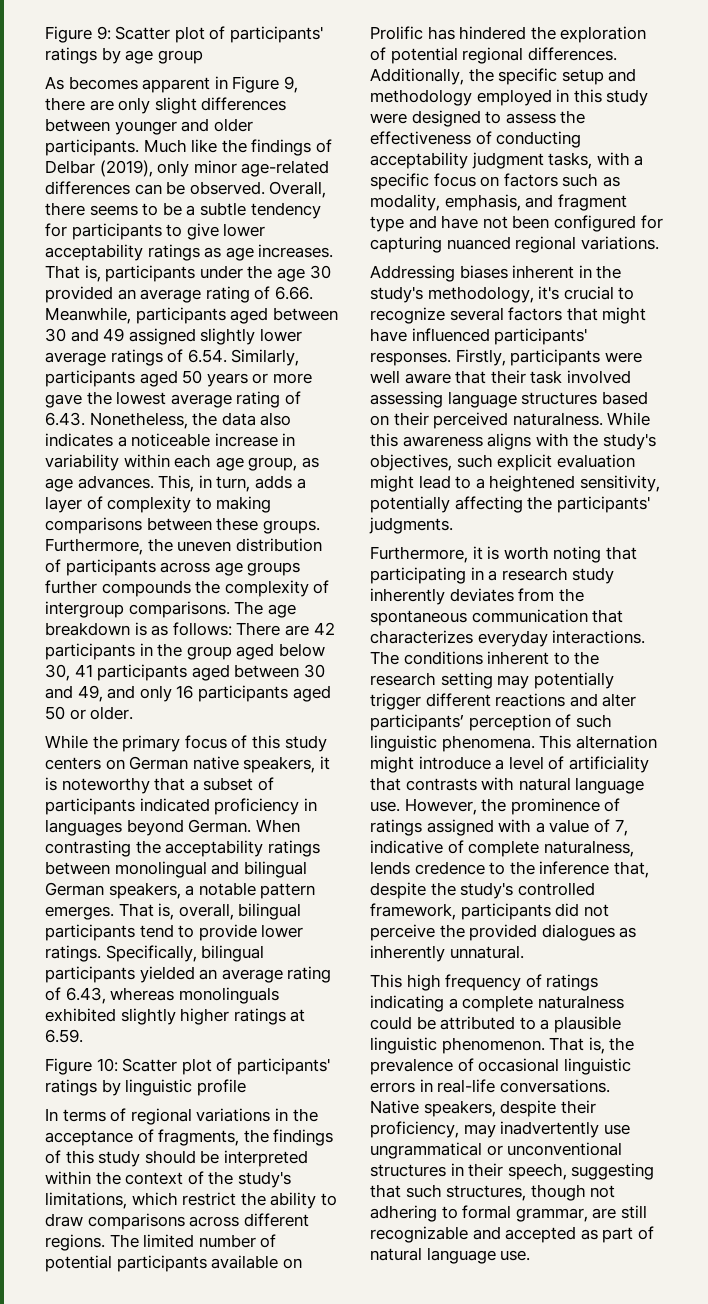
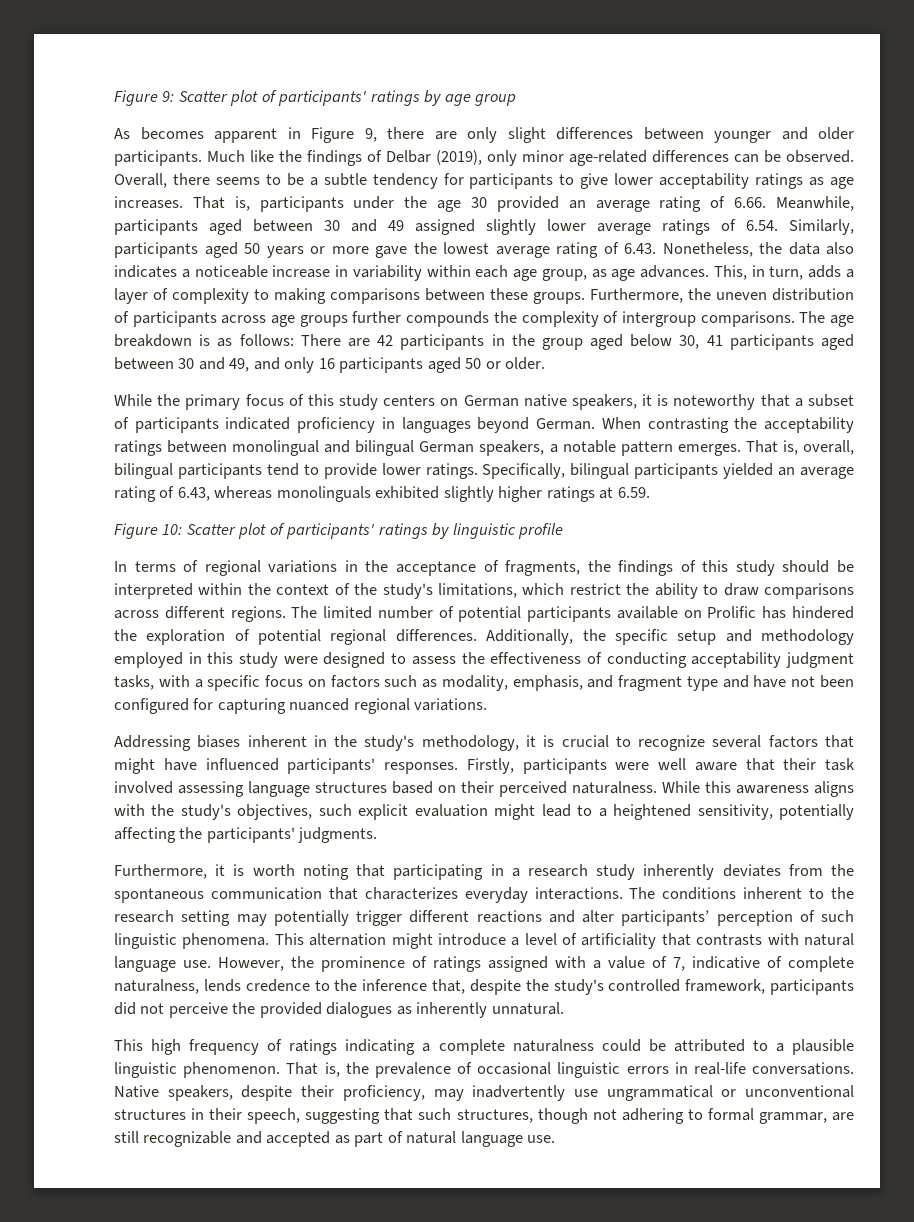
[538,286,560,300] it's -> [526,735,555,747] it is

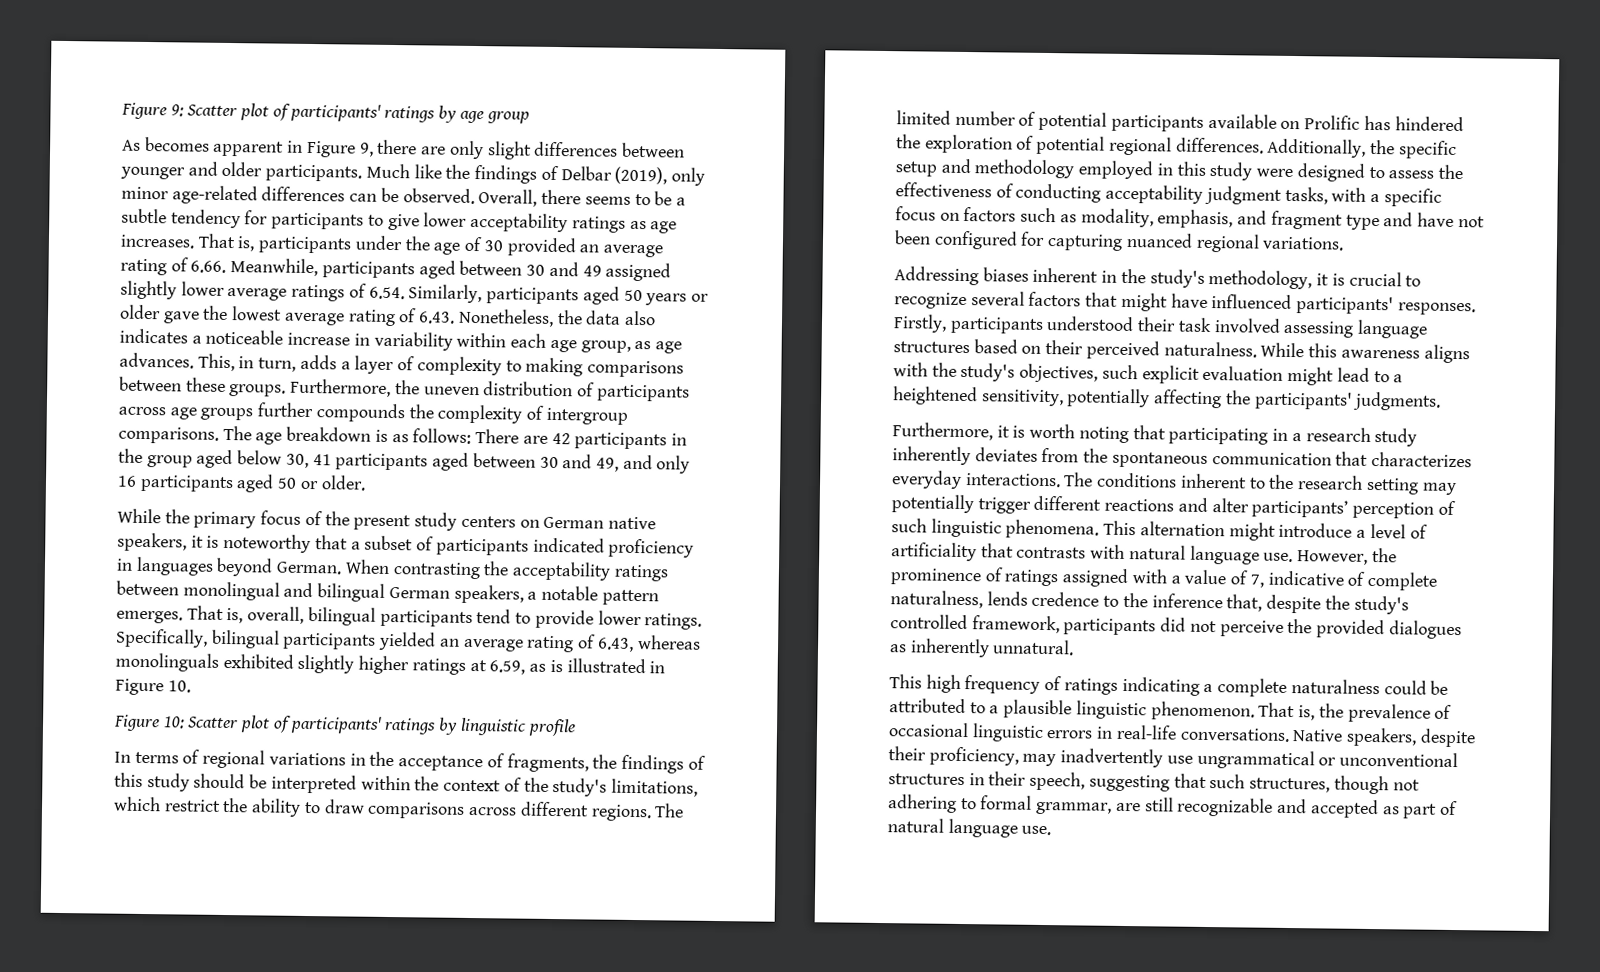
(462, 206) none -> [464,236,484,252] of
[331,246,369,254] more -> [119,304,161,320] older
[307,394,334,406] this -> [324,511,412,531] the present
[617,487,650,498] 6.59. -> [489,658,666,675] [115,678,191,696] 6.59, as is illustrated in Figure 10.
[615,758,775,771] were well aware that -> [1046,316,1135,332] understood

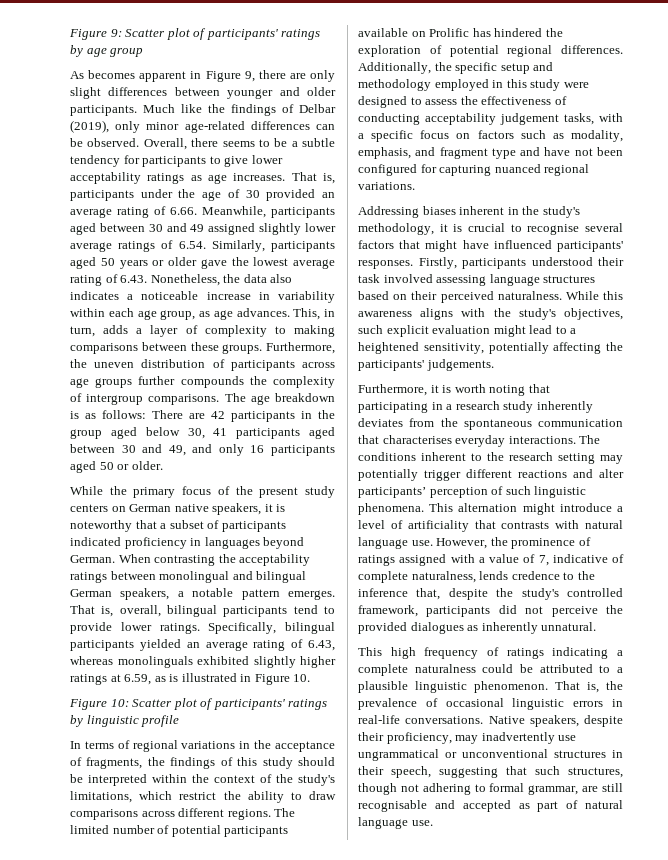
[1203,185,1282,205] judgment -> [500,113,559,125] judgement
[894,292,967,310] recognize -> [527,224,580,235] recognise
[1352,391,1442,411] judgments. -> [426,359,494,371] judgements.
[1371,451,1473,468] characterizes -> [382,435,452,444] characterises
[1177,797,1274,817] recognizable -> [358,800,427,812] recognisable

